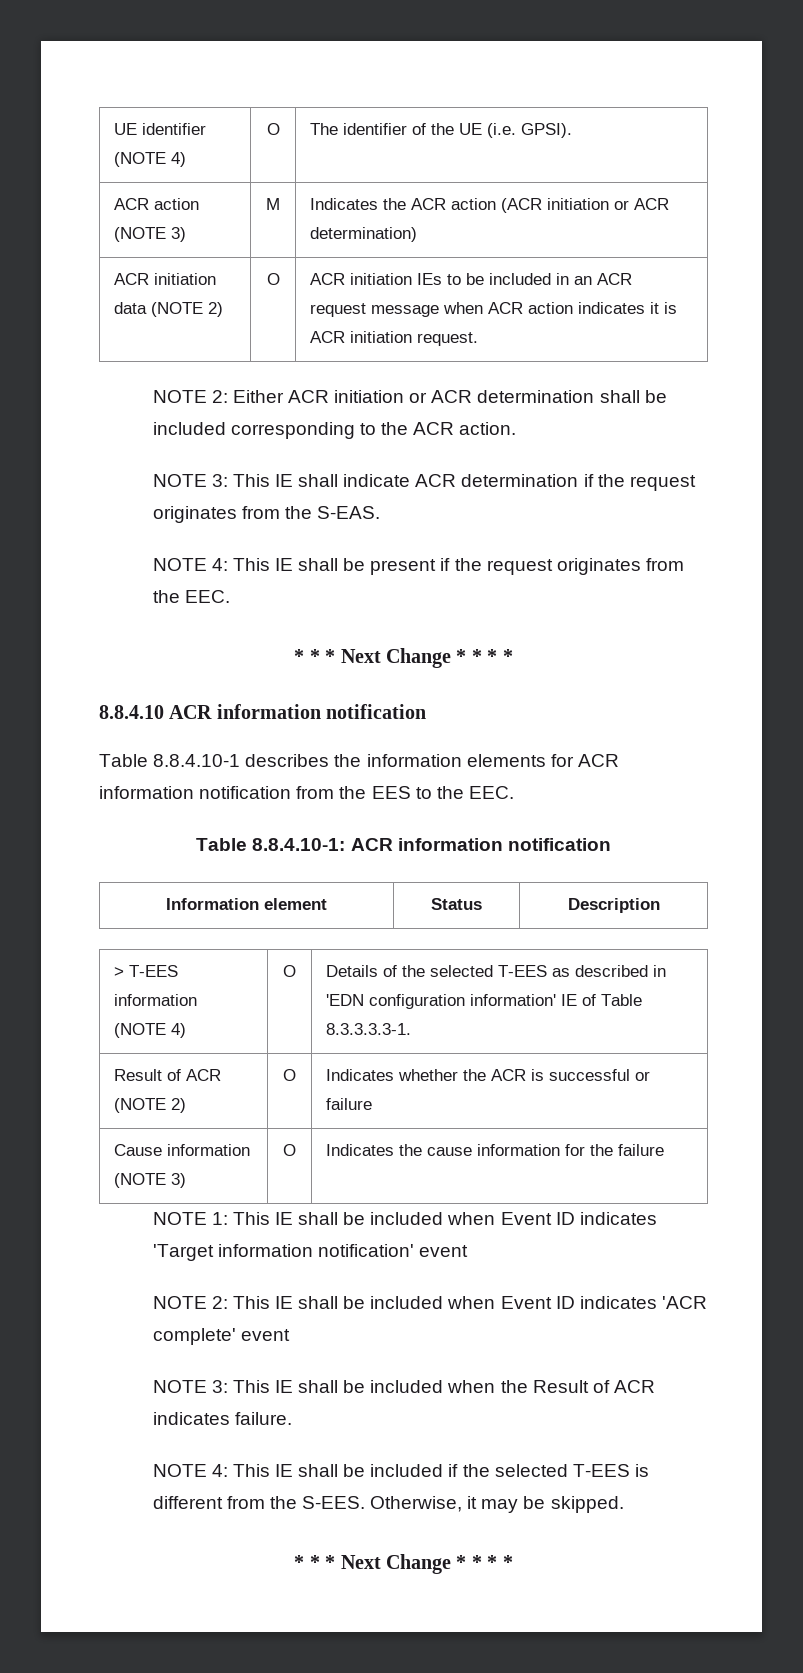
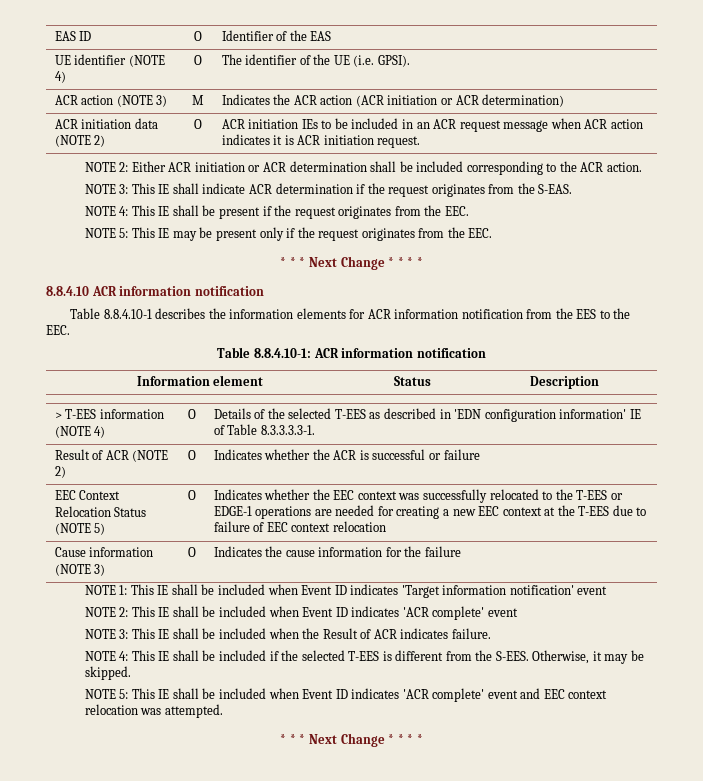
(114, 129) none -> [54,31,92,41] [194,31,202,41] [221,30,332,41] EAS ID | O | Identifier of the EAS //
(230, 596) none -> [84,227,493,241] // NOTE 5: This IE may be present only if the request originates from the EEC.
(373, 1104) none -> [54,490,121,500] [54,506,147,517] [54,523,106,535] [188,490,196,500] [213,489,623,503] [213,505,647,519] [213,521,386,532] // EEC Context Relocation Status (NOTE 5) | O | Indicates whether the EEC context was successfully relocated to the T-EES or EDGE-1 operations are needed for creating a new EEC context at the T-EES due to failure of EEC context relocation
(624, 1504) none -> [84,688,608,702] [84,704,223,718] // NOTE 5: This IE shall be included when Event ID indicates 'ACR complete' event and EEC context relocation was attempted.

